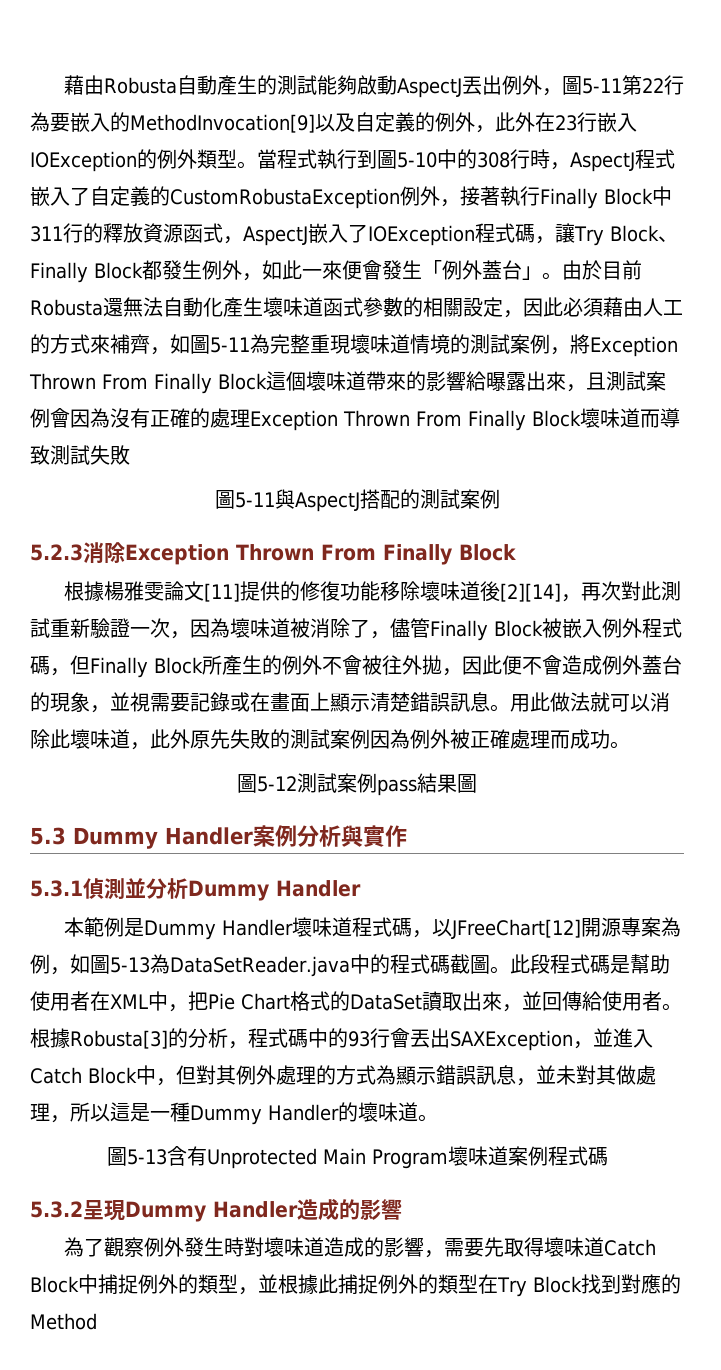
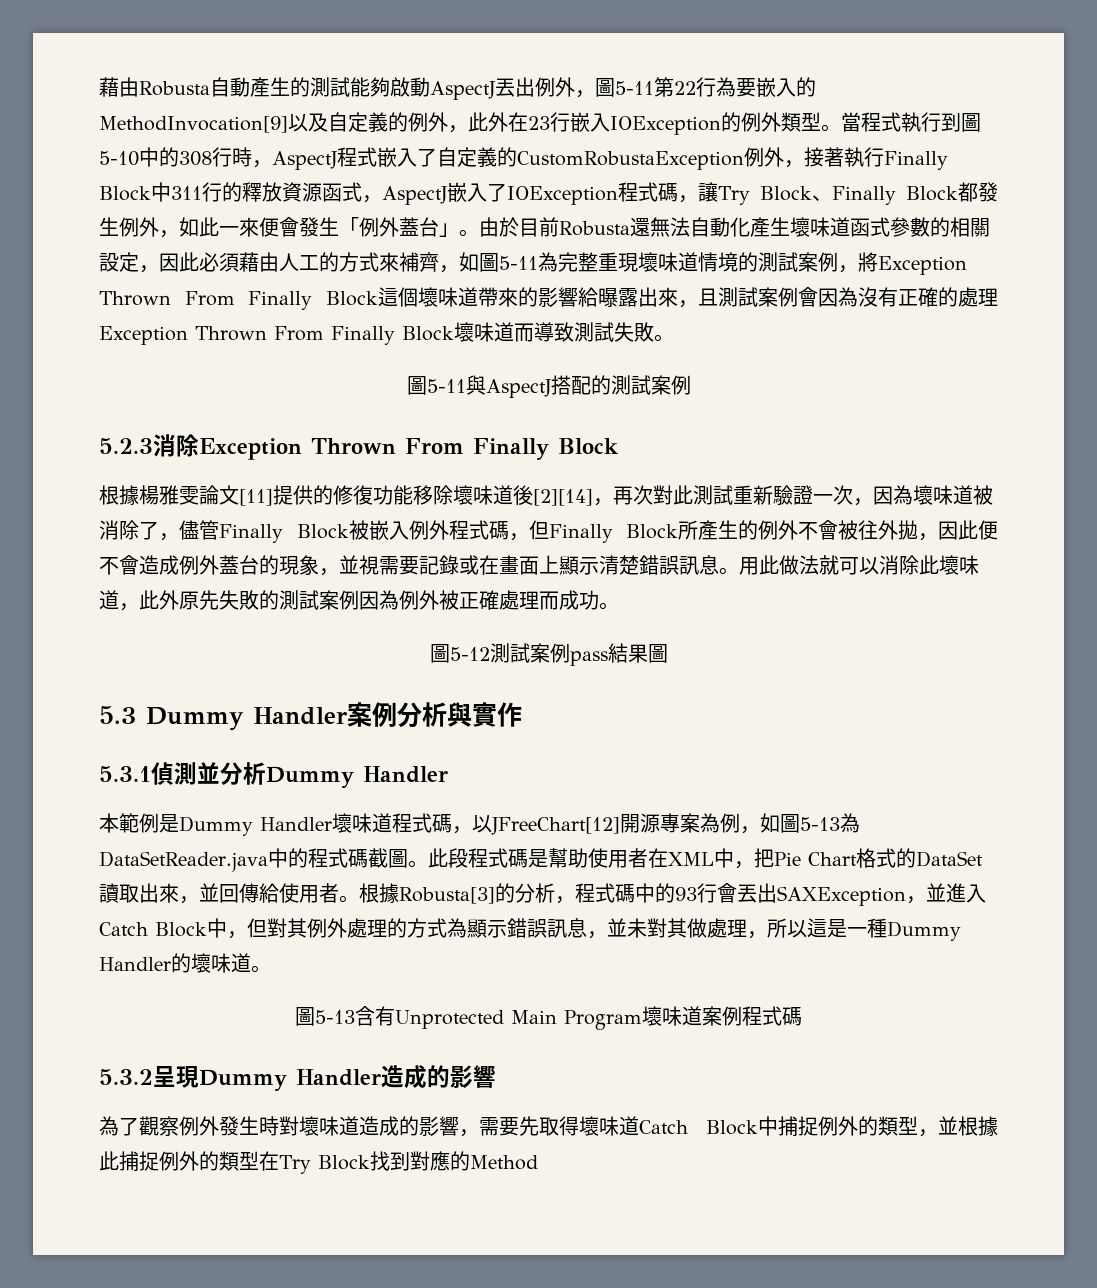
(130, 455) none -> [654,334,674,342] 。

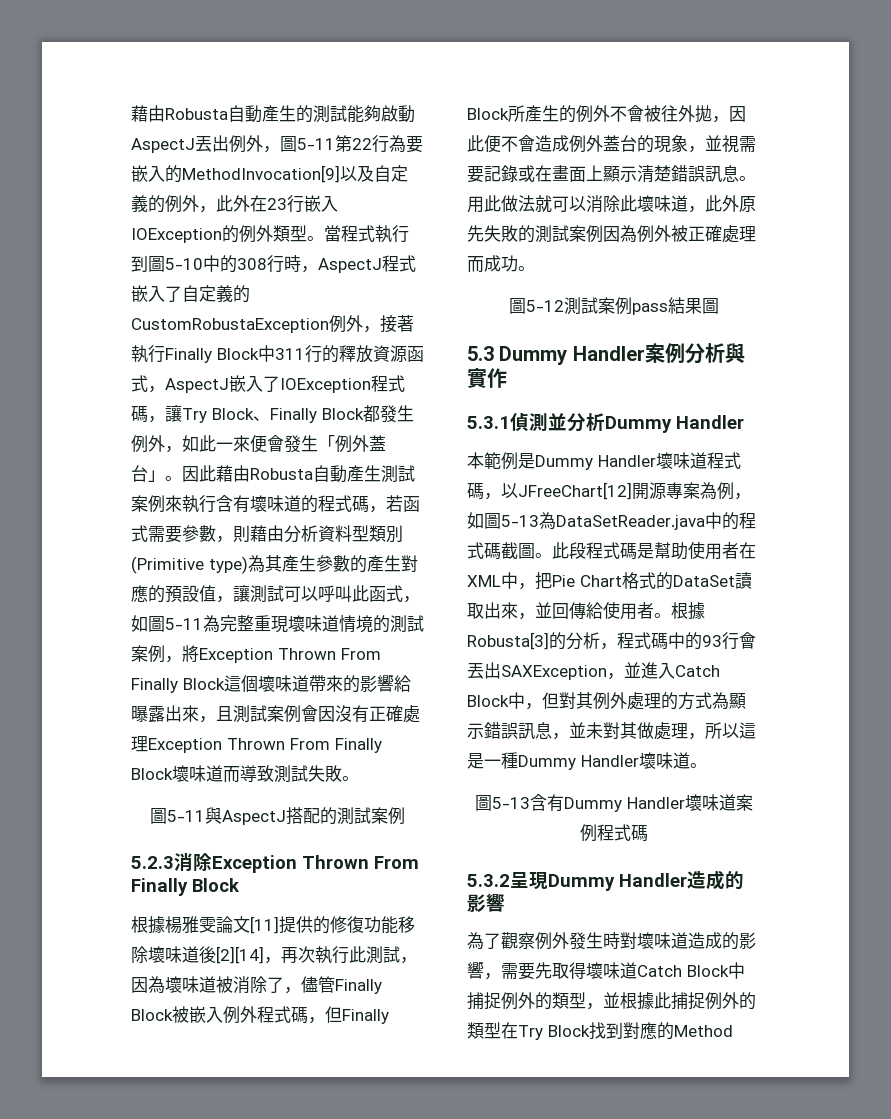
[479,217,990,237] [99,252,439,273] 由於目前Robusta還無法自動化產生壞味道函式參數的相關設定，因此必須藉由人工的方式來補齊 -> [182,465,415,483] [131,495,420,513] [131,525,403,543] [131,555,418,574] [131,585,403,603] 因此藉由Robusta自動產生測試案例來執行含有壞味道的程式碼，若函式需要參數，則藉由分析資料型類別(Primitive type)為其產生參數的產生對應的預設值，讓測試可以呼叫此函式
[838,287,858,307] 為 -> (335, 714) none
[938,287,958,307] 的 -> (403, 713) none
[653,485,853,506] 對此測試重新驗證一次 -> [315,946,400,964] 執行此測試
[171,953,191,973] 的 -> (639, 761) none
[395,1010,642,1030] Unprotected Main Program -> [563,797,685,812] Dummy Handler

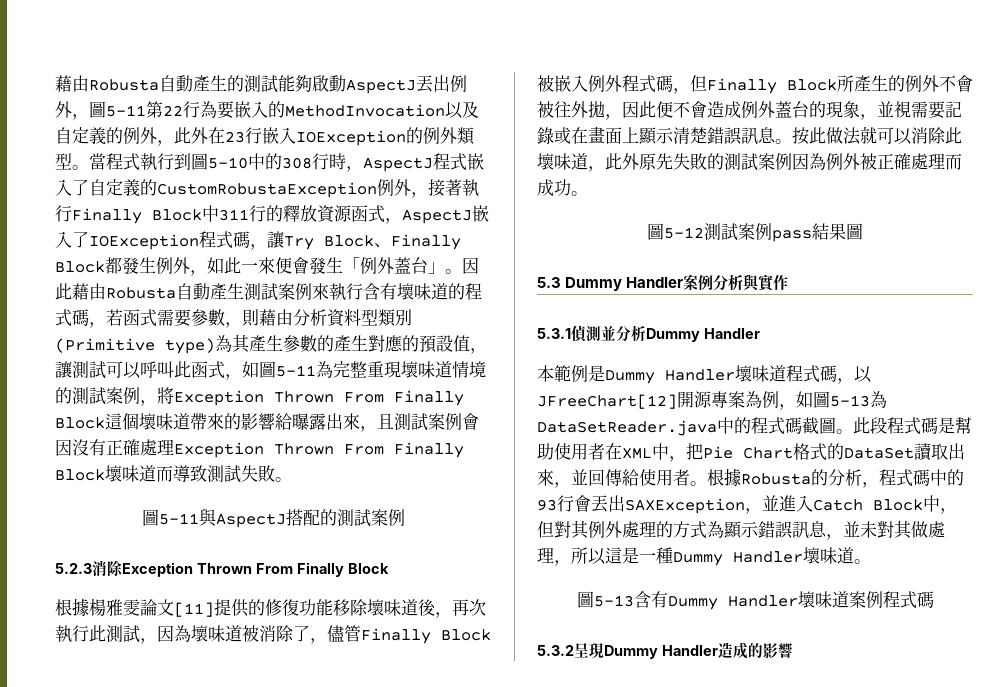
[182,165,340,183] MethodInvocation[9] -> [285,104,445,117] MethodInvocation
[216,946,264,964] [2][14] -> (436, 607) none
[467,196,484,213] 用 -> [792,127,809,145] 按
[467,632,549,650] Robusta[3] -> [741,473,811,485] Robusta
[467,932,756,950] [467,962,745,980] [467,992,756,1010] [467,1022,733,1040] // 為了觀察例外發生時對壞味道造成的影響，需要先取得壞味道Catch Block中捕捉例外的類型，並根據此捕捉例外的類型在Try Block找到對應的Method -> (793, 650) none

